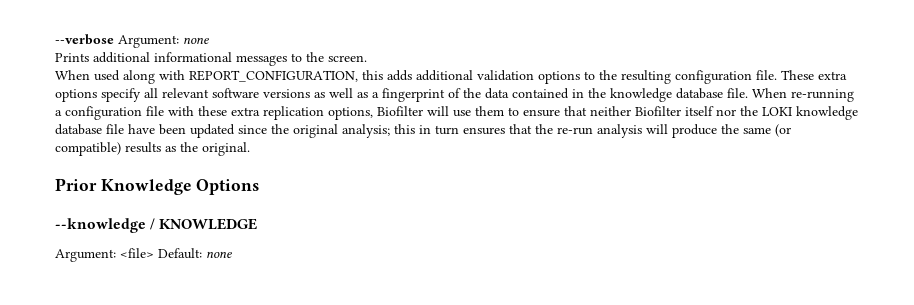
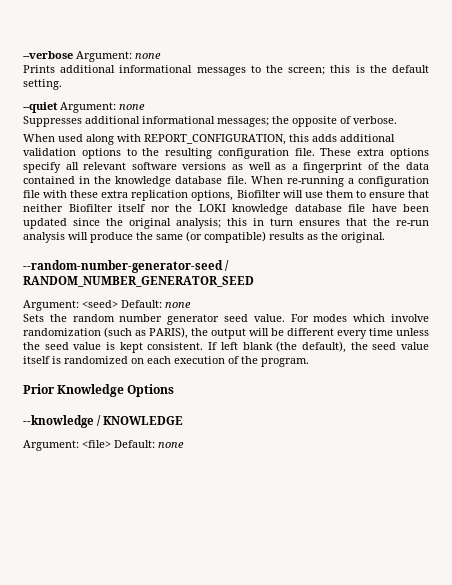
[328,55,367,62] screen. -> [288,65,429,75] [23,79,62,90] [23,102,145,113] [23,116,397,127] screen; this is the default setting. // --quiet Argument: none // Suppresses additional informational messages; the opposite of verbose.
(250, 149) none -> [23,260,230,273] [23,276,254,287] [23,300,191,311] [23,314,430,325] [23,327,429,339] [23,341,429,353] [23,356,309,367] // --random-number-generator-seed / RANDOM_NUMBER_GENERATOR_SEED // Argument: <seed> Default: none // Sets the random number generator seed value. For modes which involve randomization (such as PARIS), the output will be different every time unless the seed value is kept consistent. If left blank (the default), the seed value itself is randomized on each execution of the program.

